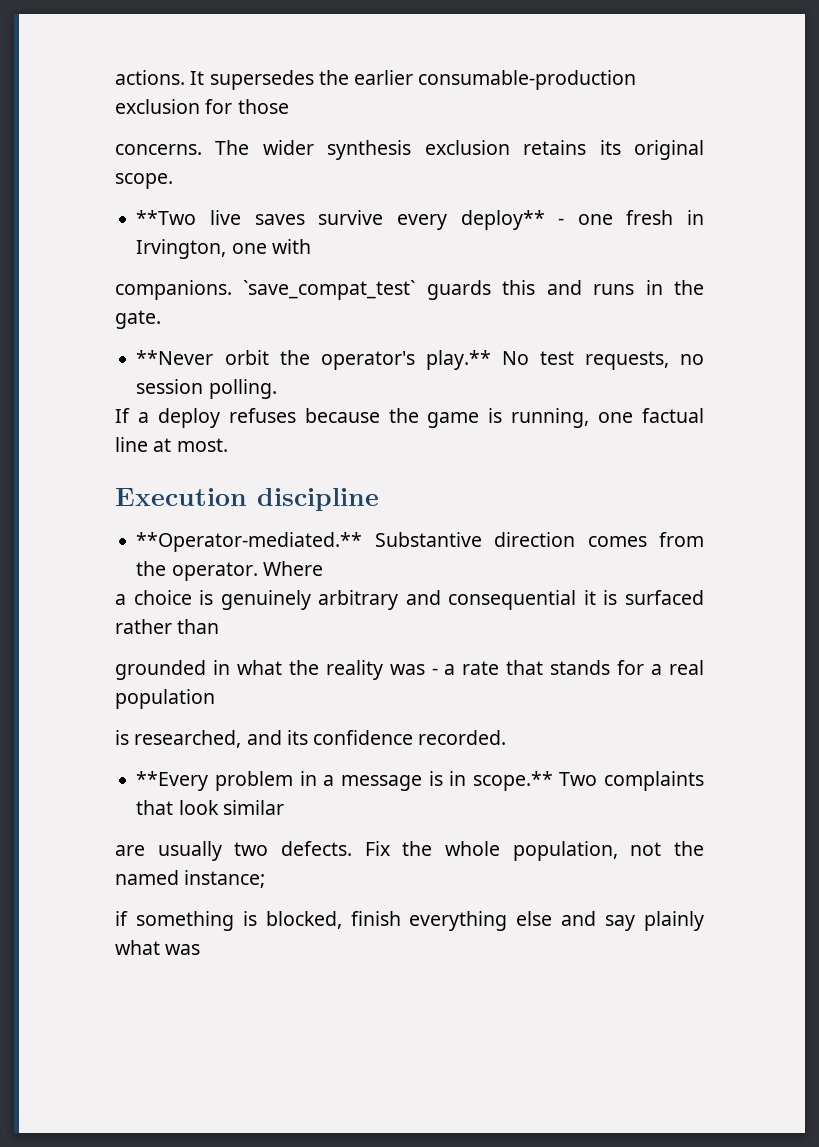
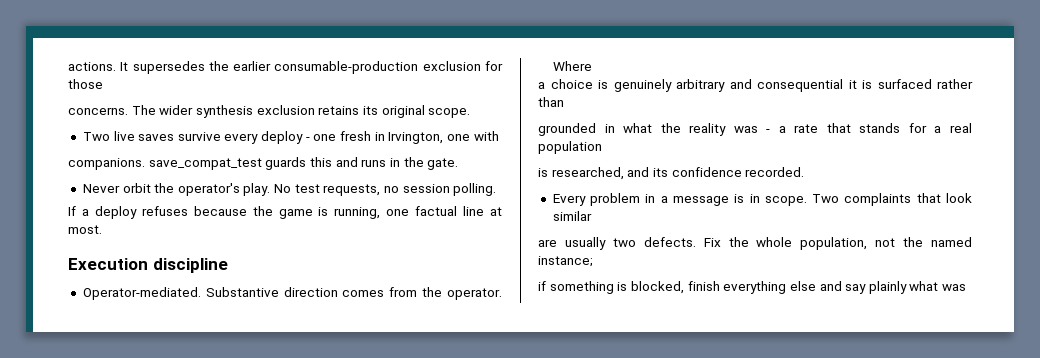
[136,210,197,225] **Two -> [82,132,110,141] Two
[460,210,545,230] deploy** -> [261,131,304,144] deploy
[243,280,416,300] `save_compat_test` -> [148,158,262,170] save_compat_test
[136,350,214,365] **Never -> [82,184,120,193] Never
[425,350,491,370] play.** -> [243,183,271,196] play.
[136,532,363,552] **Operator-mediated.** -> [82,287,201,300] Operator-mediated.
[136,771,209,791] **Every -> [552,194,586,206] Every
[472,771,553,791] scope.** -> [764,196,807,206] scope.

